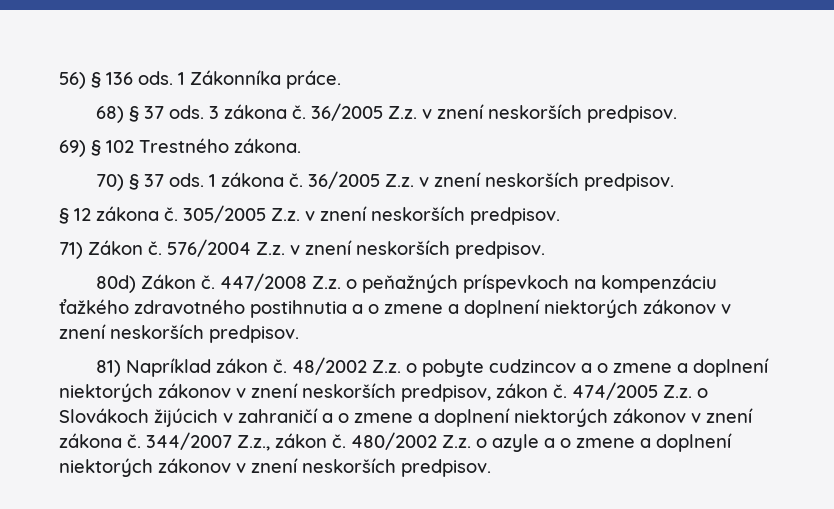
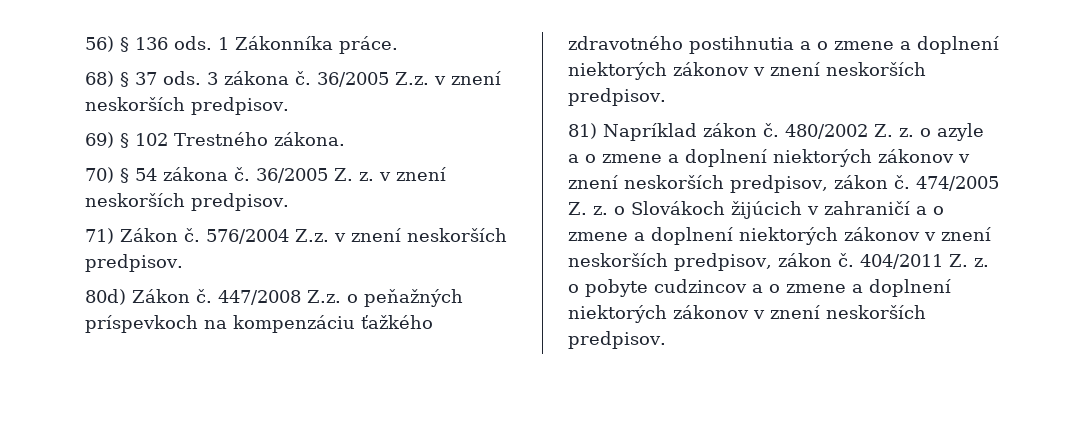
[143,171,674,191] [59,205,300,224] 37 ods. 1 zákona č. 36/2005 Z.z. v znení neskorších predpisov. // § 12 zákona č. 305/2005 Z.z. -> [135,167,374,183] 54 zákona č. 36/2005 Z. z.
[291,357,576,377] 48/2002 Z.z. o pobyte cudzincov -> [785,123,984,141] 480/2002 Z. z. o azyle
[663,385,692,398] Z.z. -> [568,202,608,215] Z. z.
[59,432,539,452] zákona č. 344/2007 Z.z., zákon č. 480/2002 Z.z. o azyle -> [568,253,989,271] [568,279,747,297] neskorších predpisov, zákon č. 404/2011 Z. z. o pobyte cudzincov

